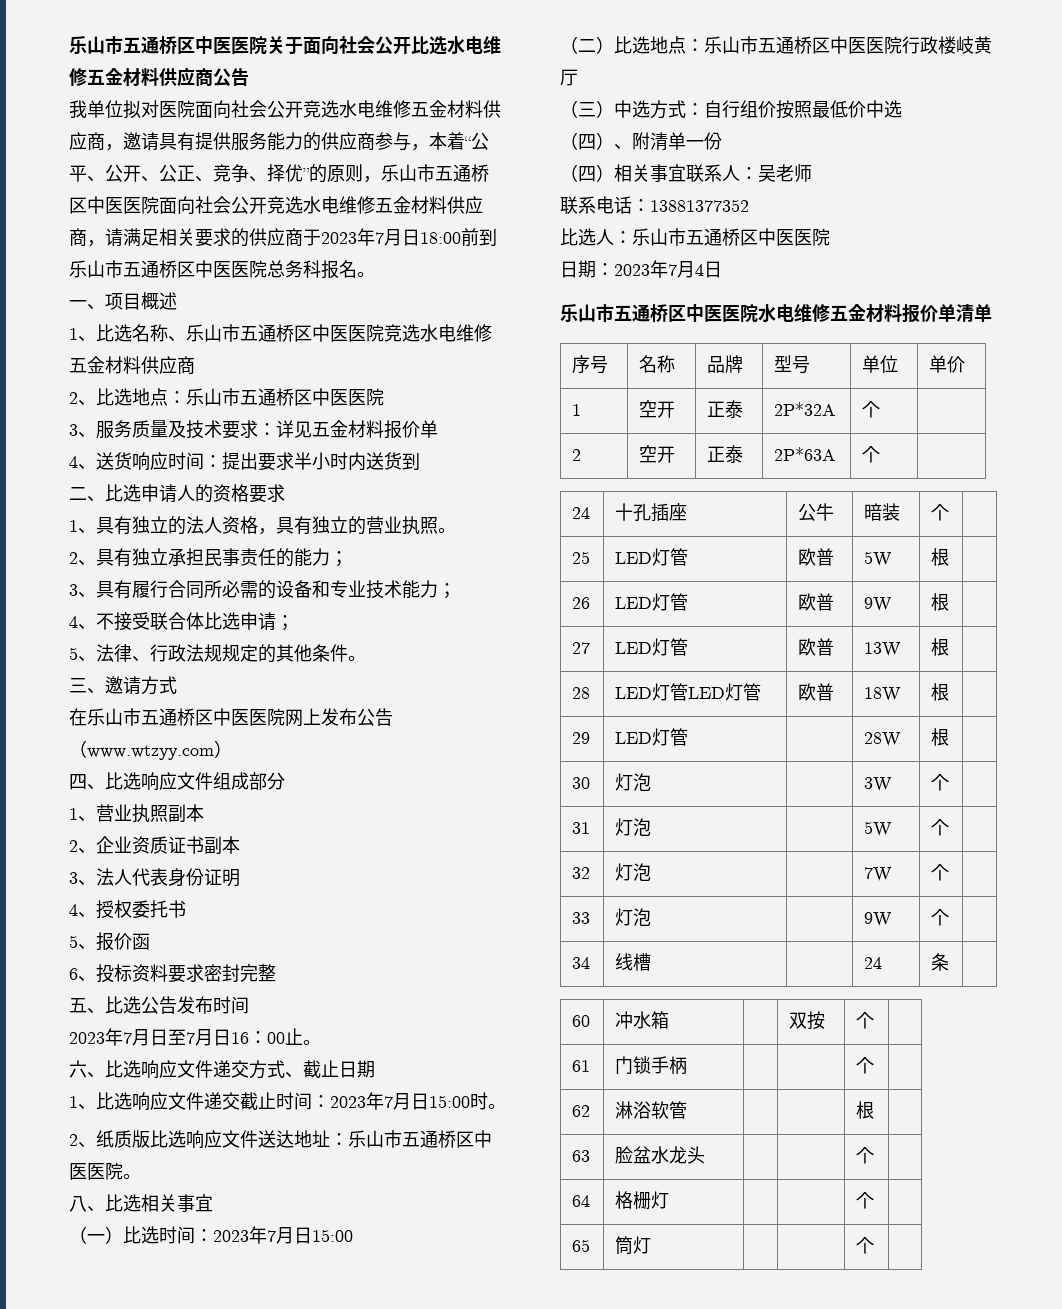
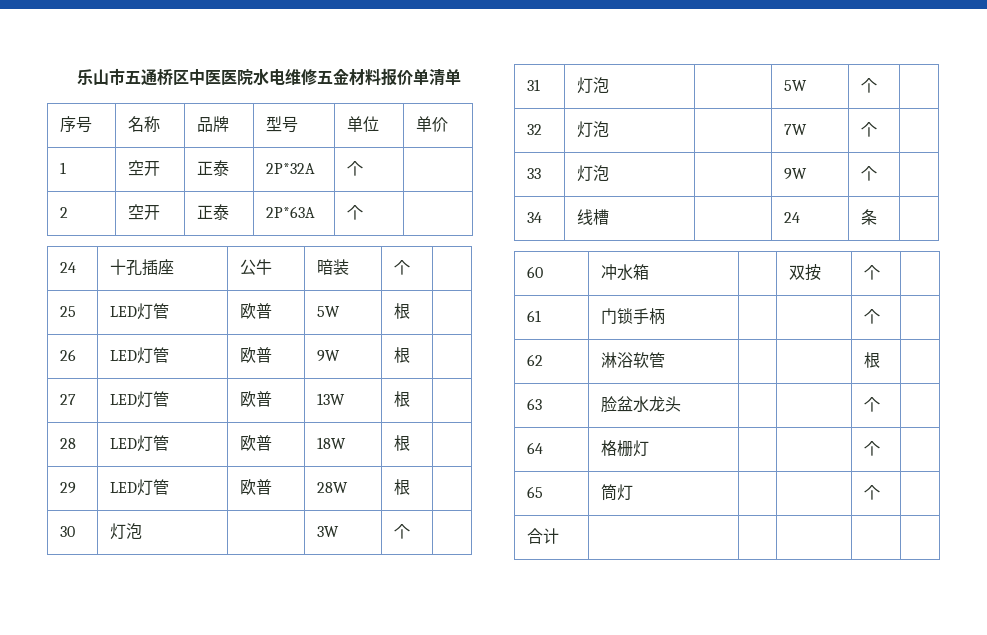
[69,36,501,55] [69,67,249,87] [69,100,501,119] [69,132,489,151] [69,164,489,183] [69,196,483,214] [69,228,497,247] [69,260,375,279] [69,292,177,310] [69,324,492,342] [69,356,195,374] [69,388,384,406] [69,420,438,439] [69,452,420,471] [69,484,285,503] [69,516,456,535] [69,548,348,567] [69,580,456,599] [69,612,294,631] [69,644,366,663] [69,676,177,695] [69,708,393,727] [69,740,232,760] [69,772,285,791] [69,804,204,823] [69,836,240,855] [69,868,240,887] [69,900,186,919] [69,932,150,951] [69,964,276,983] [69,996,249,1014] [69,1028,321,1046] [69,1060,375,1079] [69,1092,506,1111] [69,1130,492,1149] [69,1162,141,1180] [69,1194,213,1212] [69,1226,353,1244] [560,36,992,54] [560,69,578,86] [560,100,902,119] [560,132,722,151] [560,164,812,182] [560,196,749,214] [560,228,830,246] [560,260,722,278] [560,304,758,323] 乐山市五通桥区中医医院关于面向社会公开比选水电维修五金材料供应商公告 // 我单位拟对医院面向社会公开竞选水电维修五金材料供应商，邀请具有提供服务能力的供应商参与，本着“公平、公开、公正、竞争、择优”的原则，乐山市五通桥区中医医院面向社会公开竞选水电维修五金材料供应商，请满足相关要求的供应商于2023年7月日18:00前到乐山市五通桥区中医医院总务科报名。 // 一、项目概述 // 1、比选名称、乐山市五通桥区中医医院竞选水电维修五金材料供应商 // 2、比选地点：乐山市五通桥区中医医院 // 3、服务质量及技术要求：详见五金材料报价单 // 4、送货响应时间：提出要求半小时内送货到 // 二、比选申请人的资格要求 // 1、具有独立的法人资格，具有独立的营业执照。 // 2、具有独立承担民事责任的能力； // 3、具有履行合同所必需的设备和专业技术能力； // 4、不接受联合体比选申请； // 5、法律、行政法规规定的其他条件。 // 三、邀请方式 // 在乐山市五通桥区中医医院网上发布公告（www.wtzyy.com） // 四、比选响应文件组成部分 // 1、营业执照副本 // 2、企业资质证书副本 // 3、法人代表身份证明 // 4、授权委托书 // 5、报价函 // 6、投标资料要求密封完整 // 五、比选公告发布时间 // 2023年7月日至7月日16：00止。 // 六、比选响应文件递交方式、截止日期 // 1、比选响应文件递交截止时间：2023年7月日15:00时。 // 2、纸质版比选响应文件送达地址：乐山市五通桥区中医医院。 // 八、比选相关事宜 // （一）比选时间：2023年7月日15:00 // （二）比选地点：乐山市五通桥区中医医院行政楼岐黄厅 // （三）中选方式：自行组价按照最低价中选 // （四）、附清单一份 // （四）相关事宜联系人：吴老师 // 联系电话：13881377352 // 比选人：乐山市五通桥区中医医院 // 日期：2023年7月4日 // 乐山市五通桥区中医医院 -> [76,68,253,86] 乐山市五通桥区中医医院
[688,683,762,701] LED灯管 -> (169, 443) none
(689, 737) none -> [239,479,272,495] 欧普
(875, 1245) none -> [526,528,559,544] // 合计 | | | | |

